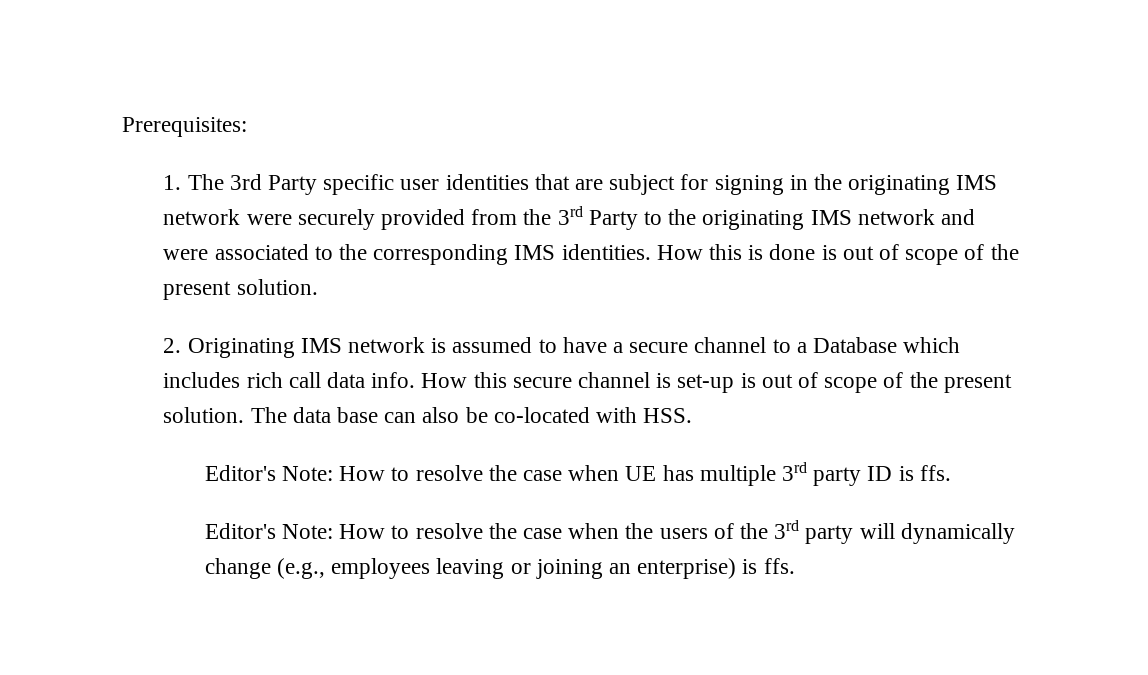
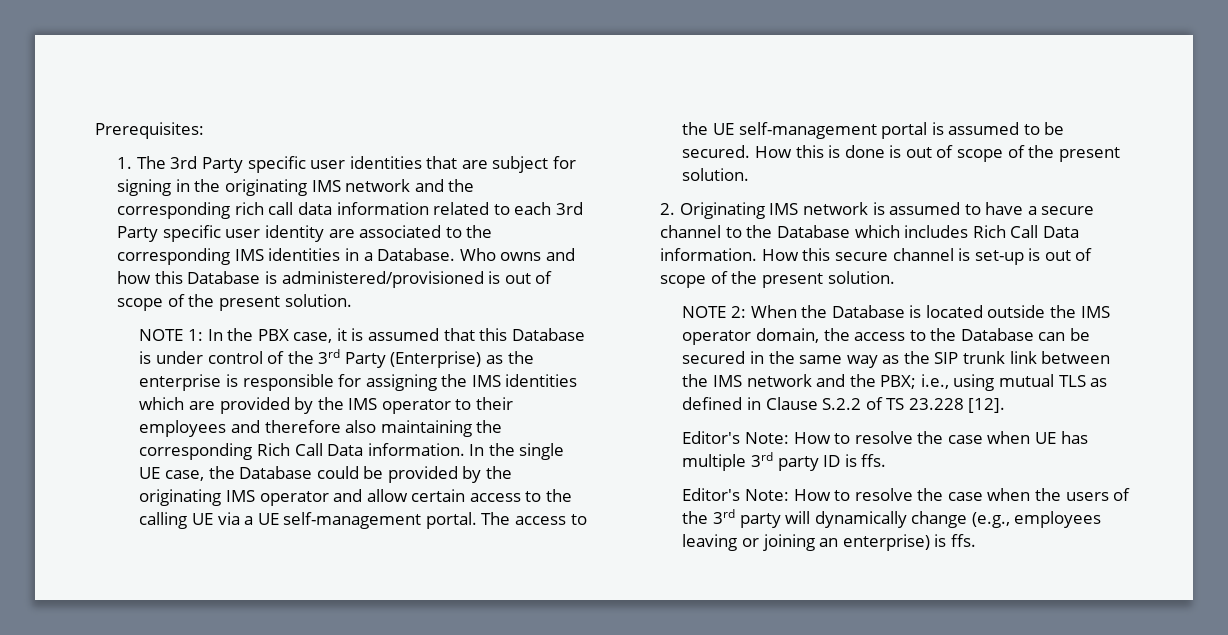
[246,206,976,230] [163,249,209,260] were securely provided from the 3rd Party to the originating IMS network and were -> [414,179,475,192] [117,202,583,219] [117,225,355,242] and the corresponding rich call data information related to each 3rd Party specific user identity are
[561,244,651,260] identities. -> [268,248,575,261] [117,271,553,288] [117,294,352,311] [139,328,585,343] [139,349,534,368] [139,374,578,391] [139,397,514,414] [139,420,503,437] [139,443,565,460] [139,466,513,483] [139,489,573,506] [139,512,587,529] [682,122,1065,139] [682,145,751,158] identities in a Database. Who owns and how this Database is administered/provisioned is out of scope of the present solution. // NOTE 1: In the PBX case, it is assumed that this Database is under control of the 3rd Party (Enterprise) as the enterprise is responsible for assigning the IMS identities which are provided by the IMS operator to their employees and therefore also maintaining the corresponding Rich Call Data information. In the single UE case, the Database could be provided by the originating IMS operator and allow certain access to the calling UE via a UE self-management portal. The access to the UE self-management portal is assumed to be secured.
[796,342,807,353] a -> [746,225,773,238] the
[246,372,416,388] rich call data info. -> [972,225,1079,238] [660,248,758,261] Rich Call Data information.
[250,407,693,423] The data base can also be co-located with HSS. -> [682,305,1110,318] [682,328,1091,345] [682,351,1111,368] [682,374,1108,391] [682,397,1006,413] // NOTE 2: When the Database is located outside the IMS operator domain, the access to the Database can be secured in the same way as the SIP trunk link between the IMS network and the PBX; i.e., using mutual TLS as defined in Clause S.2.2 of TS 23.228 [12].

